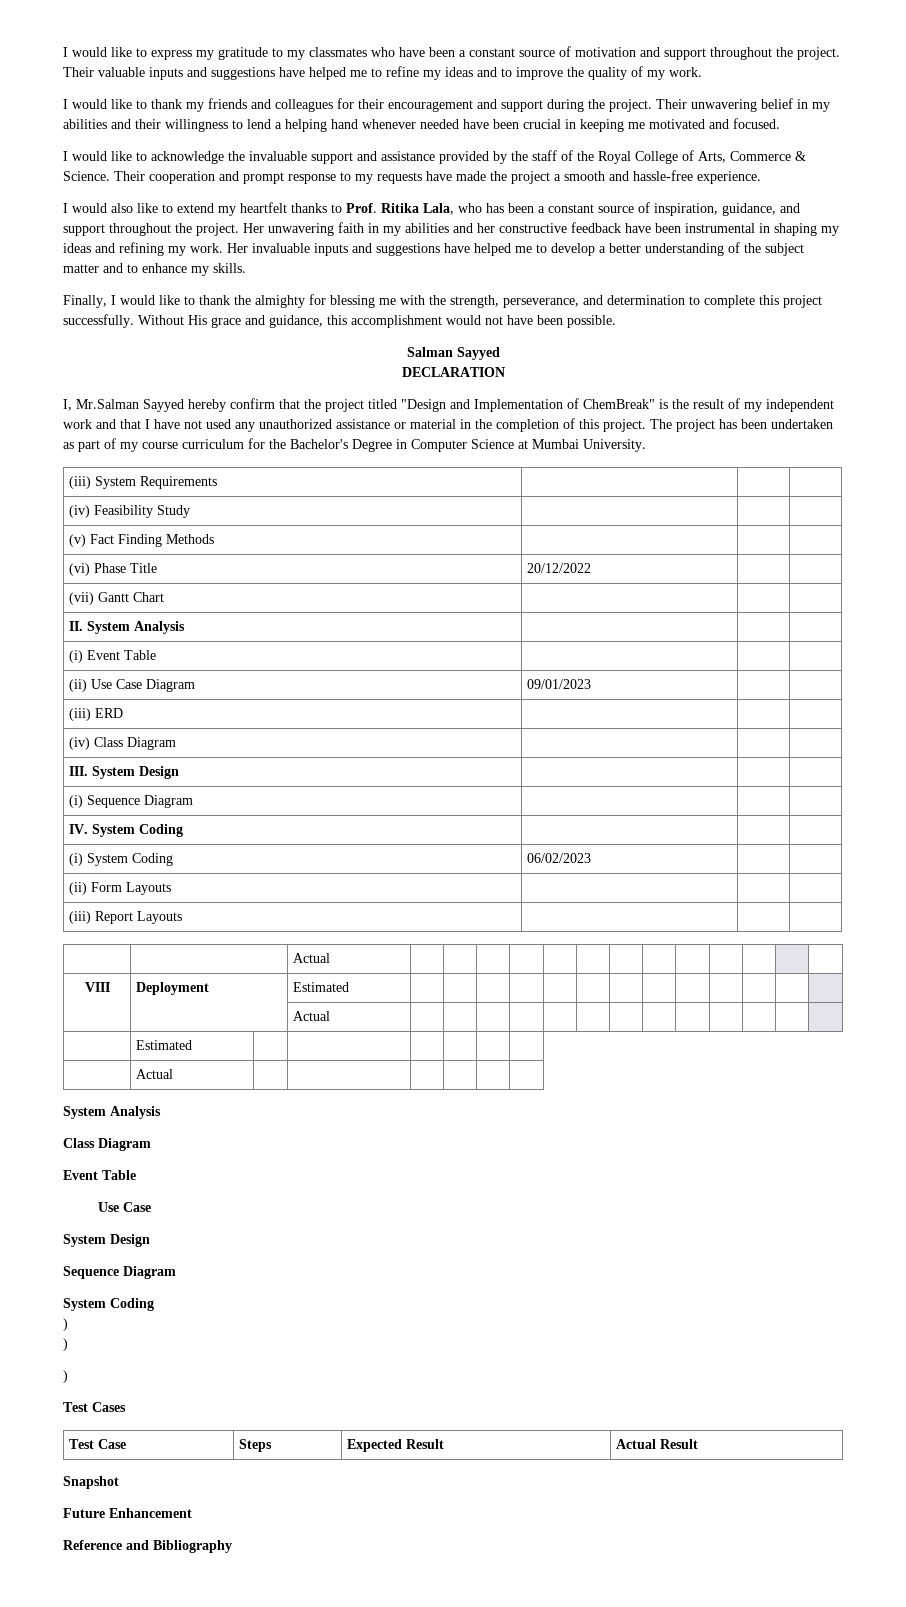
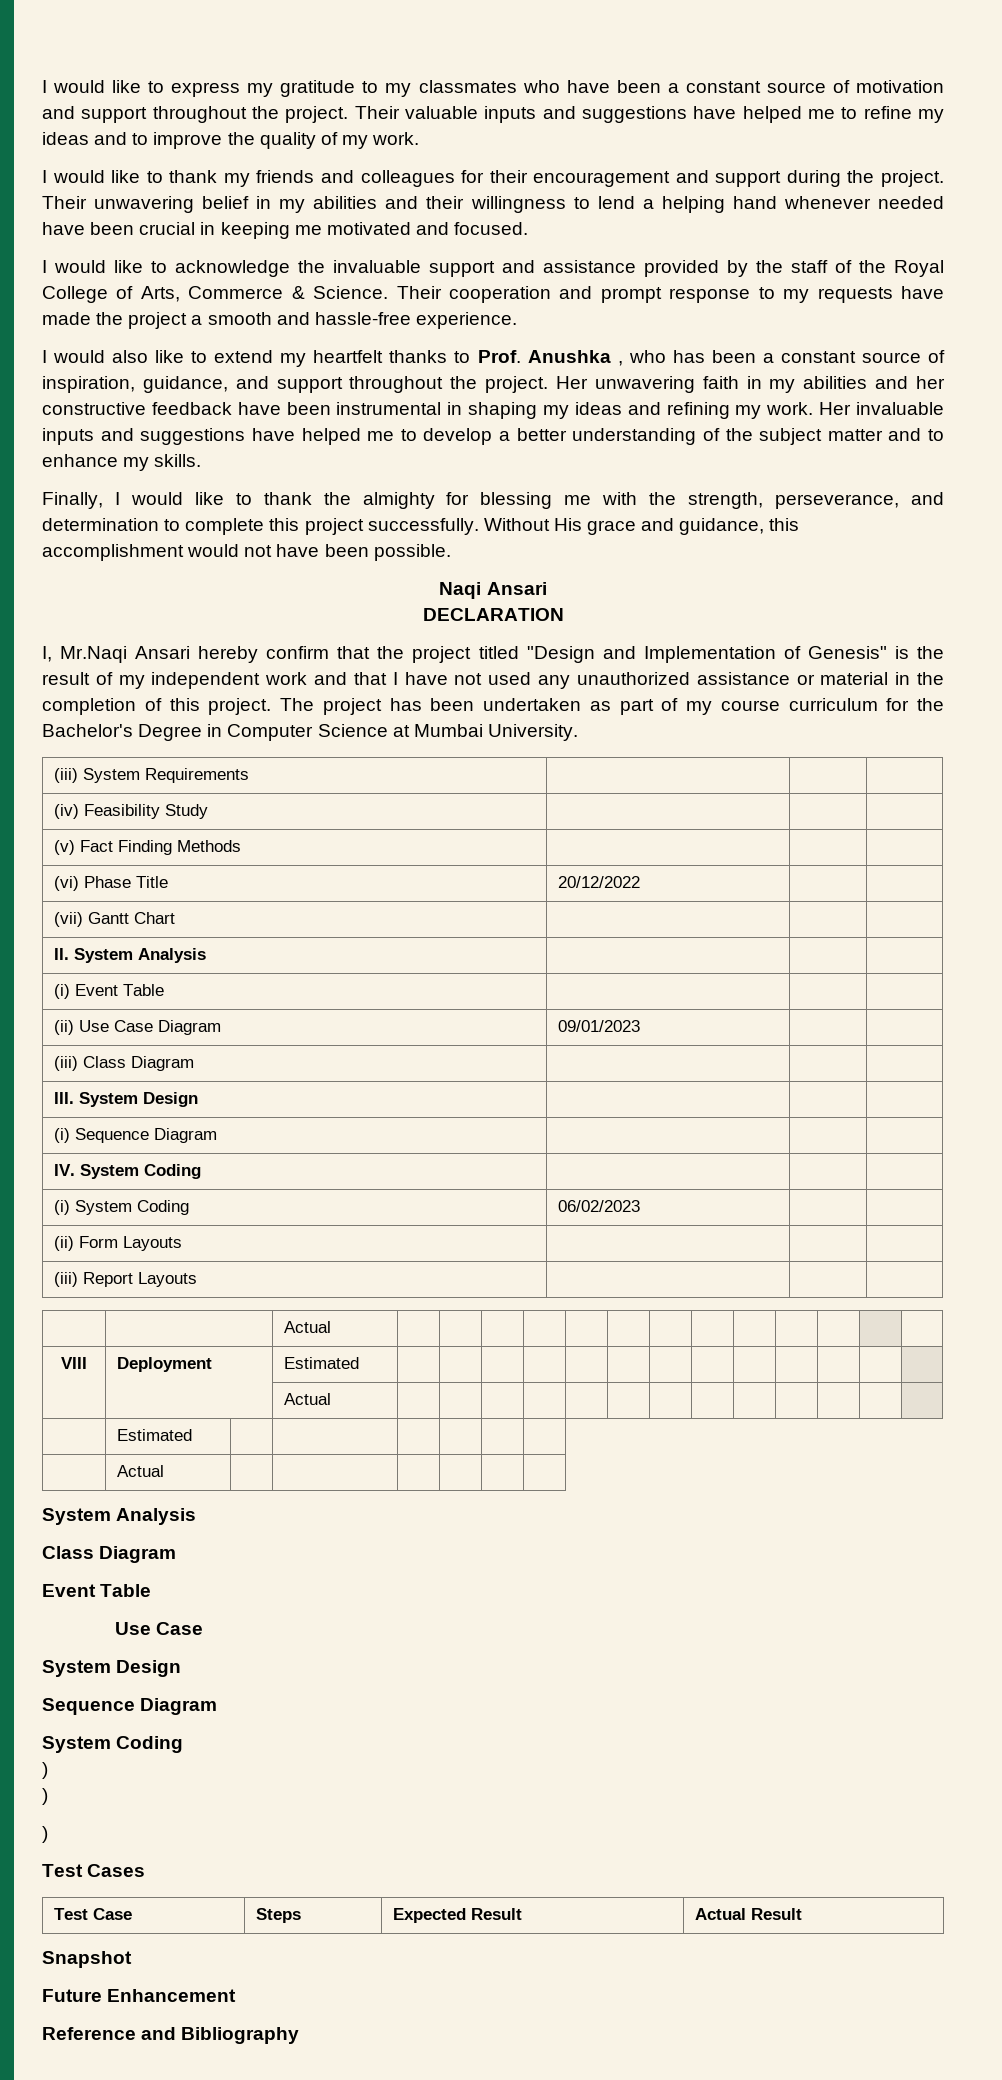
[381,203,454,215] Ritika Lala, -> [527,350,623,366] Anushka ,
[406,347,500,360] Salman Sayyed -> [439,582,547,599] Naqi Ansari
[76,399,184,412] Mr.Salman Sayyed -> [60,646,191,663] Mr.Naqi Ansari
[583,399,655,409] ChemBreak" -> [807,646,887,659] Genesis"
[94,708,123,718] [68,737,90,750] ERD | | | // (iv) -> (79, 1063) none

